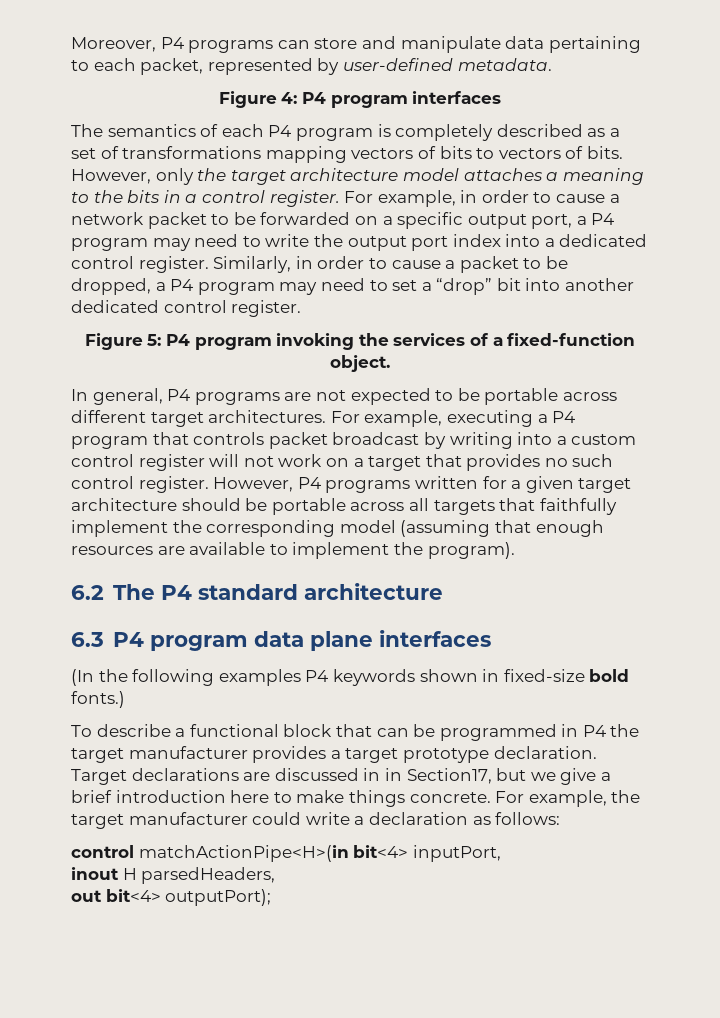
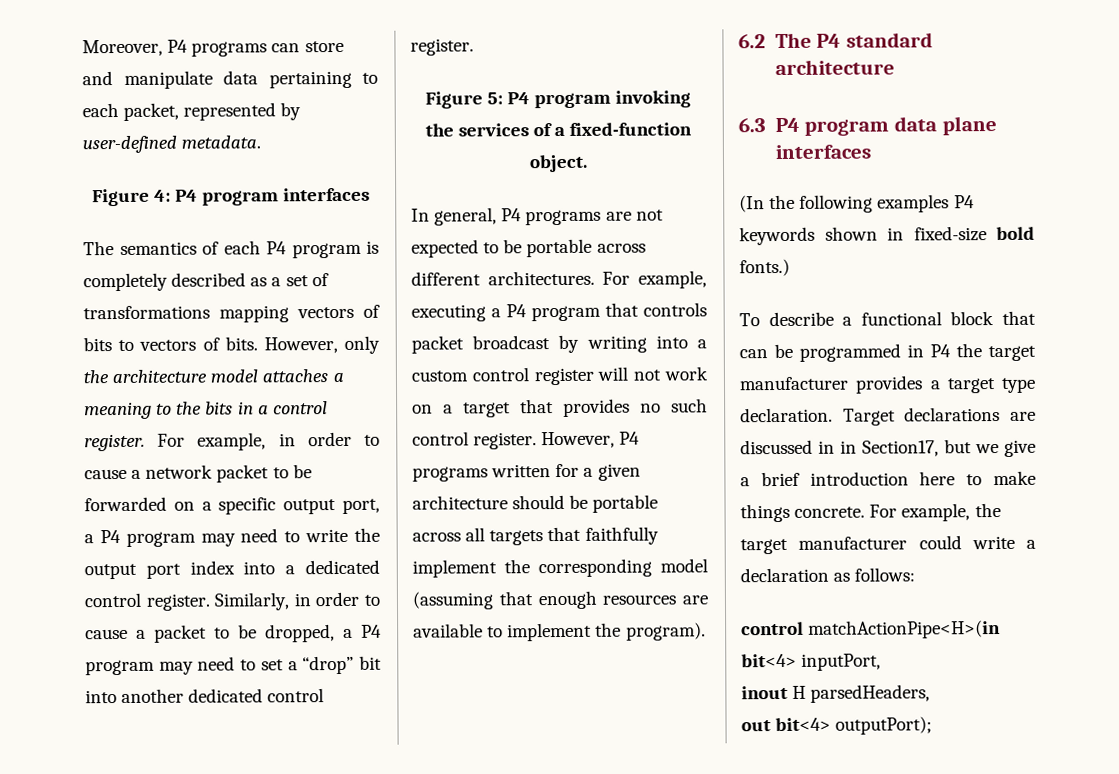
[230,170,286,185] target -> (109, 377) none
[150,412,204,427] target -> (481, 278) none
[578,478,632,493] target -> (641, 472) none
[402,748,489,763] prototype -> [1001,377,1036,393] type

